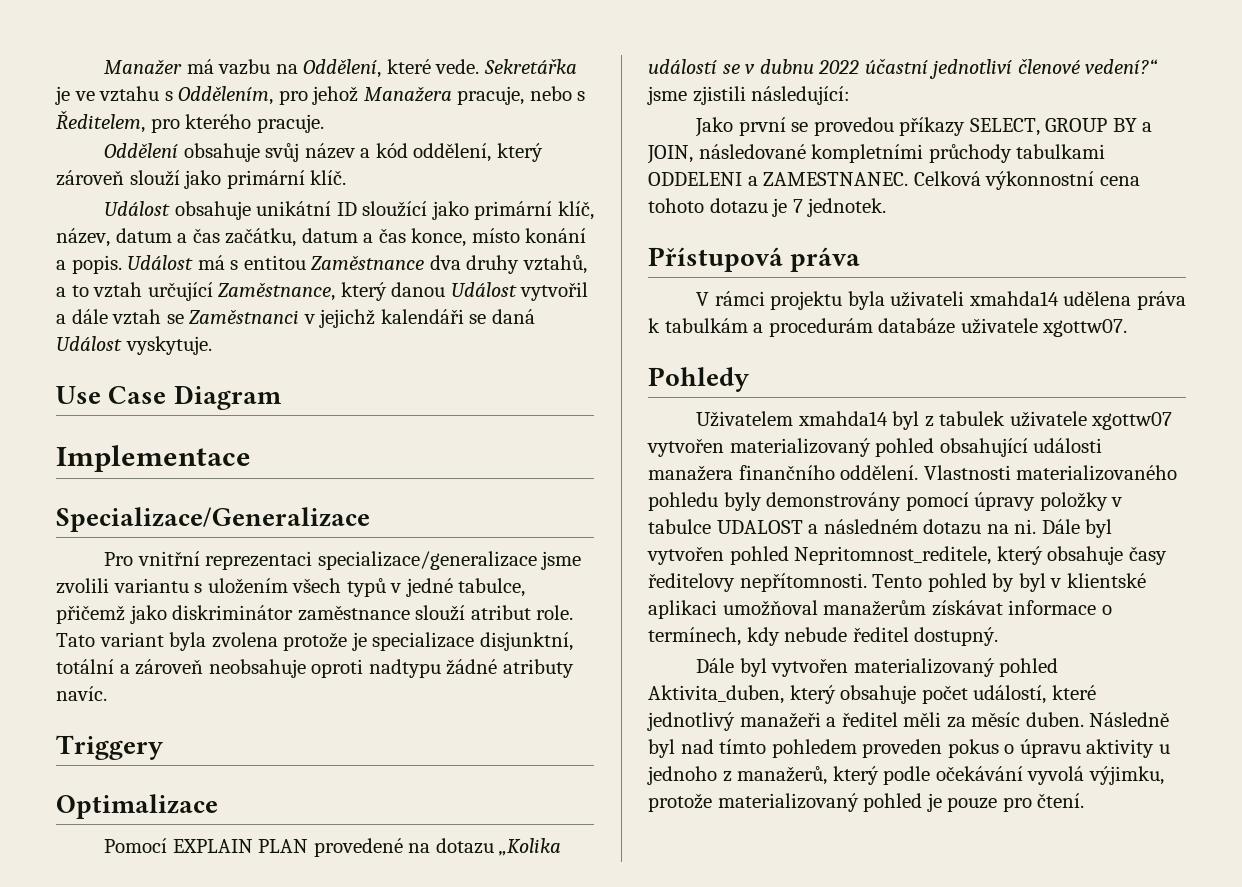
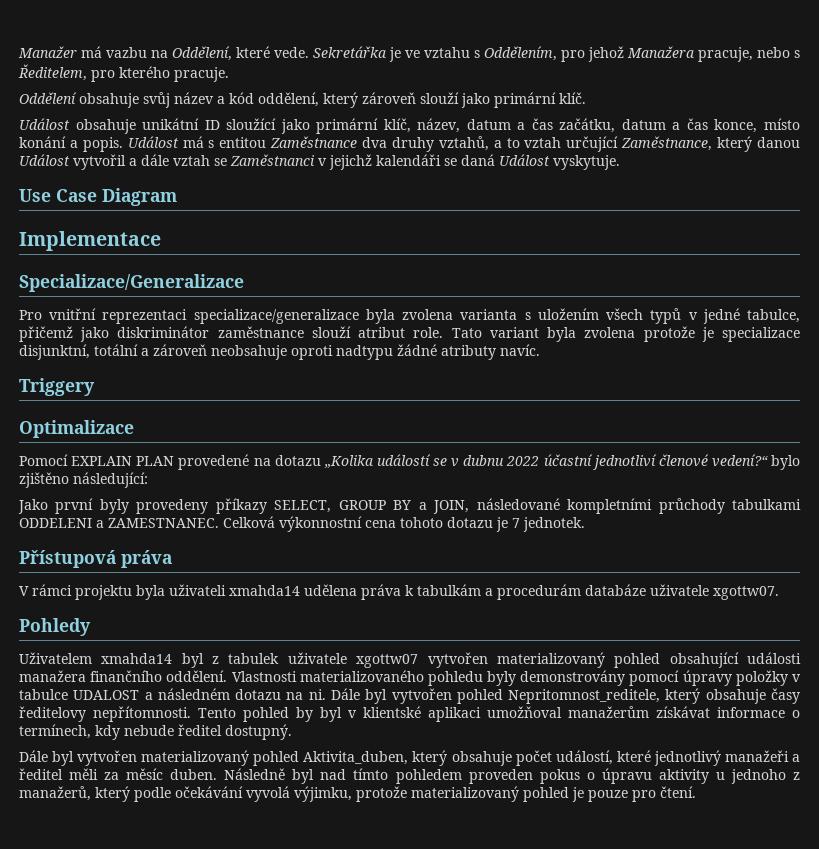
[541,551,582,570] [56,578,189,594] jsme zvolili variantu -> [365,309,518,324] byla zvolena varianta
[647,86,746,105] jsme zjistili -> [771,455,800,470] [19,472,69,488] bylo zjištěno
[791,117,894,136] se provedou -> [99,499,209,514] byly provedeny

